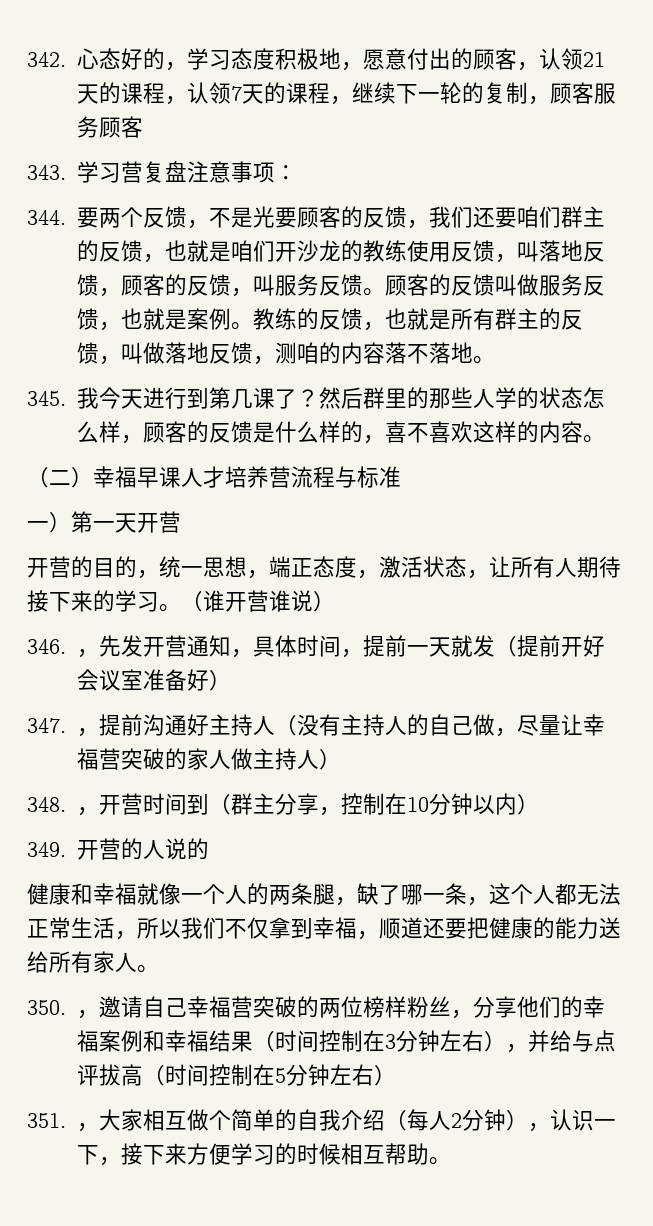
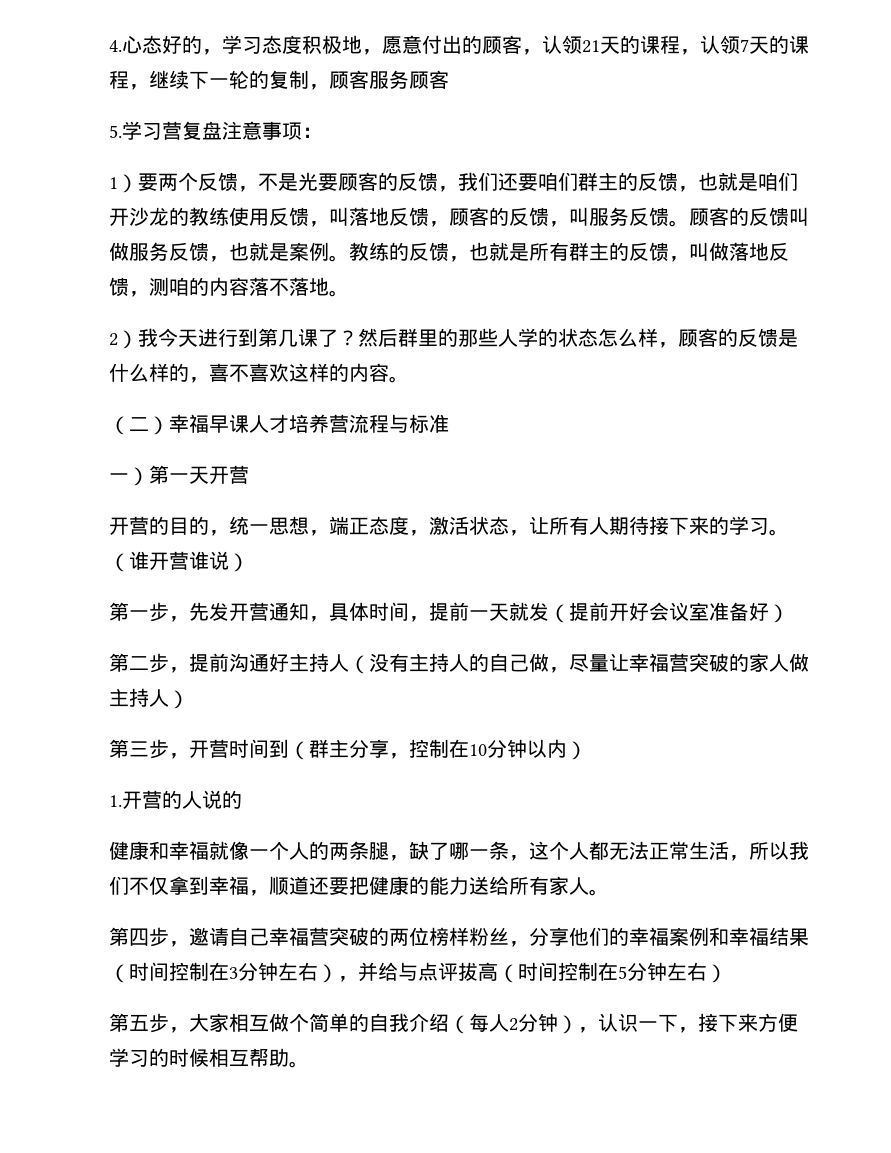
[27,52,66,67] 342. -> [109,40,122,52] 4.
[27,165,66,180] 343. -> [109,125,122,138] 5.
[27,210,66,225] 344. -> [109,174,138,193] 1）
[27,391,66,406] 345. -> [109,330,138,349] 2）
[27,639,66,654] 346. -> [109,602,169,622] 第一步
[27,718,66,733] 347. -> [109,653,169,673] 第二步
[27,797,66,812] 348. -> [109,739,169,759] 第三步
[27,842,66,857] 349. -> [109,795,122,807] 1.
[27,1000,66,1015] 350. -> [109,927,169,947] 第四步
[27,1113,66,1128] 351. -> [109,1013,169,1033] 第五步

